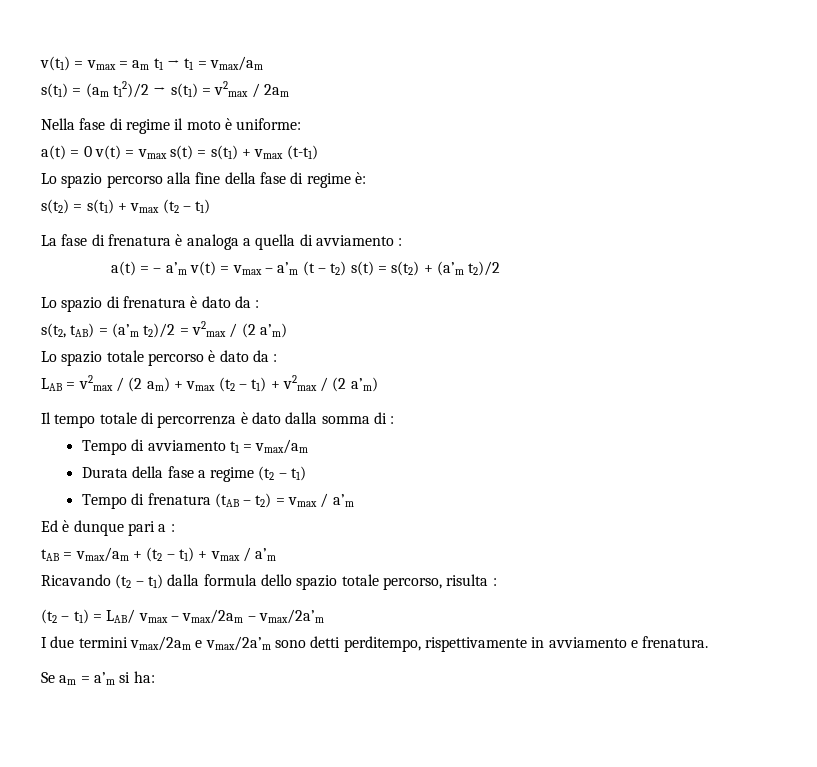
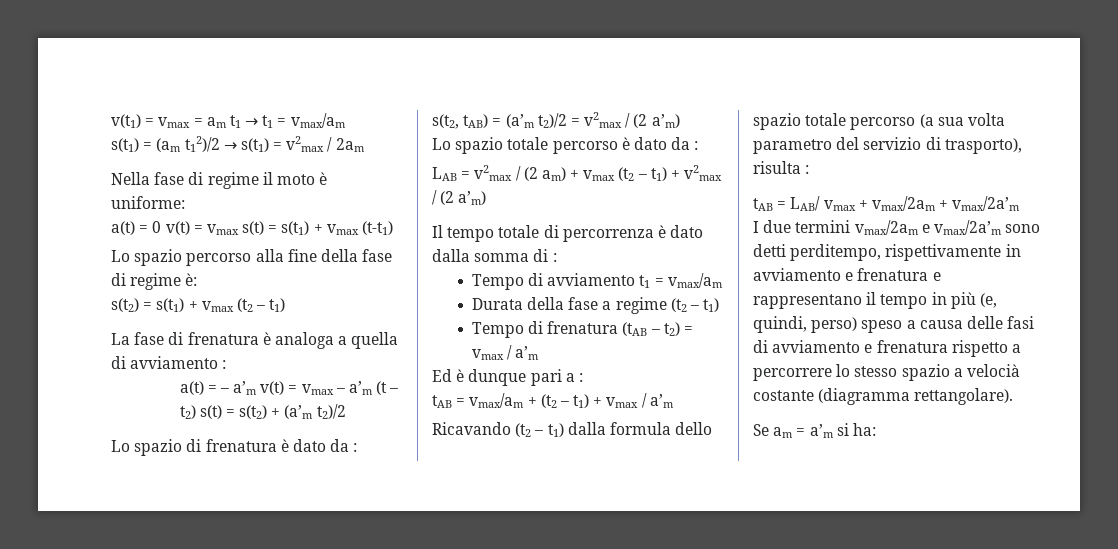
[382,574,497,590] [41,609,256,624] percorso, risulta : // (t2 – t1) = LAB/ vmax – vmax/2am – -> [850,113,1005,130] [753,137,1022,154] [753,161,810,174] [753,196,949,211] percorso (a sua volta parametro del servizio di trasporto), risulta : // tAB = LAB/ vmax + vmax/2am +
[642,636,709,648] frenatura. -> [857,268,941,281] [753,292,997,309] [753,316,1035,333] [753,340,1021,357] [753,364,1020,381] [753,388,1014,405] frenatura e rappresentano il tempo in più (e, quindi, perso) speso a causa delle fasi di avviamento e frenatura rispetto a percorrere lo stesso spazio a velocià costante (diagramma rettangolare).

